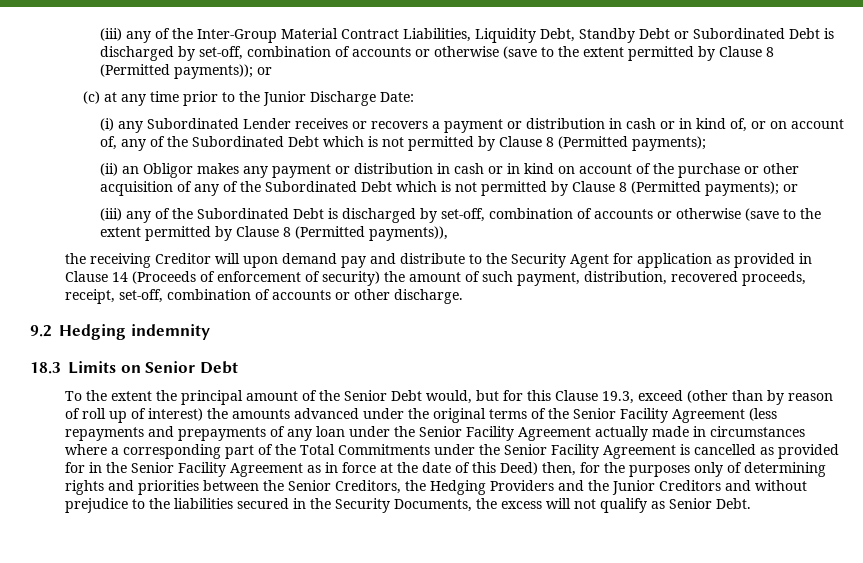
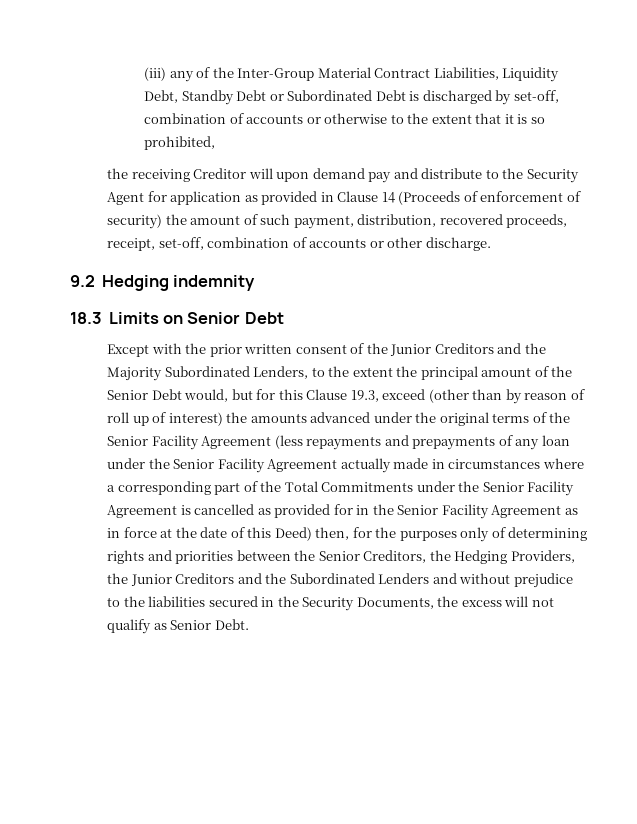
[503,46,775,61] [100,64,273,79] [82,91,414,106] [100,118,845,133] [100,136,707,151] [100,163,800,178] [100,181,799,196] [100,208,822,223] [100,226,449,241] (save to the extent permitted by Clause 8 (Permitted payments)); or // (c) at any time prior to the Junior Discharge Date: // (i) any Subordinated Lender receives or recovers a payment or distribution in cash or in kind of, or on account of, any of the Subordinated Debt which is not permitted by Clause 8 (Permitted payments); // (ii) an Obligor makes any payment or distribution in cash or in kind on account of the purchase or other acquisition of any of the Subordinated Debt which is not permitted by Clause 8 (Permitted payments); or // (iii) any of the Subordinated Debt is discharged by set-off, combination of accounts or otherwise (save to the extent permitted by Clause 8 (Permitted payments)), -> [390,113,545,124] [144,136,216,150] to the extent that it is so prohibited,
[65,391,83,401] To -> [107,343,546,357] [107,366,325,381] Except with the prior written consent of the Junior Creditors and the Majority Subordinated Lenders, to
[490,480,752,495] Providers and the Junior Creditors and -> [510,550,575,563] [107,573,457,586] Providers, the Junior Creditors and the Subordinated Lenders and

